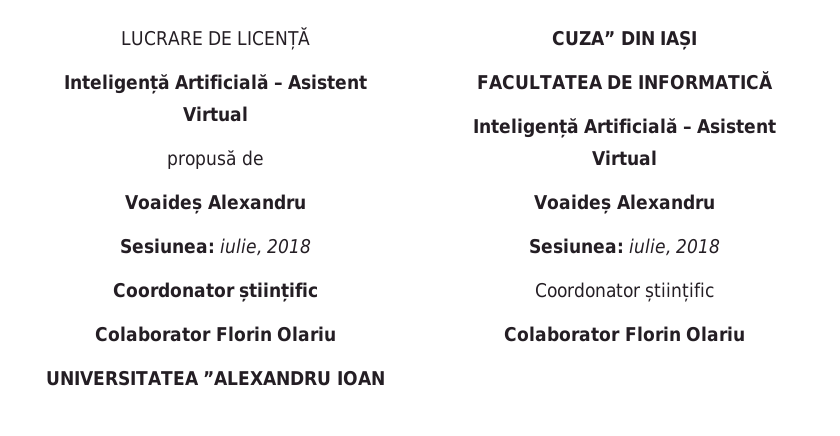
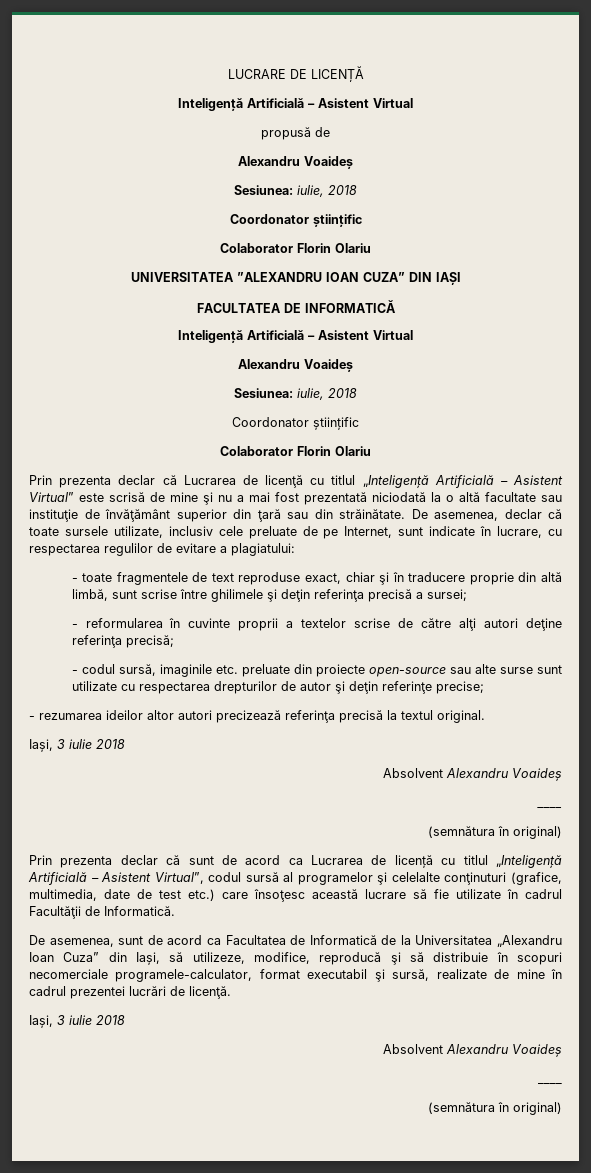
[125,194,306,214] Voaideș Alexandru -> [238,156,353,169] Alexandru Voaideș
[534,194,715,214] [528,238,721,256] [534,282,715,302] [504,326,745,342] Voaideș Alexandru // Sesiunea: iulie, 2018 // Coordonator științific // Colaborator Florin Olariu -> [238,359,353,372] [234,388,357,400] [232,417,359,430] [220,446,371,456] [29,475,564,488] [29,492,562,505] [29,509,562,522] [29,526,562,539] [29,543,295,556] [71,572,562,585] [71,589,467,602] [71,618,562,631] [71,635,174,648] [71,664,562,677] [71,681,484,694] [29,710,485,723] [29,739,125,752] [383,768,562,781] [537,807,562,809] [428,826,562,839] [29,855,562,868] [28,872,562,885] [29,889,562,902] [29,906,175,919] [29,935,562,947] [29,952,562,965] [29,969,563,982] [29,986,231,999] [29,1015,125,1028] [383,1044,562,1057] [538,1083,562,1085] [428,1102,562,1115] Alexandru Voaideș // Sesiunea: iulie, 2018 // Coordonator științific // Colaborator Florin Olariu // Prin prezenta declar că Lucrarea de licenţă cu titlul „Inteligență Artificială – Asistent Virtual” este scrisă de mine şi nu a mai fost prezentată niciodată la o altă facultate sau instituţie de învăţământ superior din ţară sau din străinătate. De asemenea, declar că toate sursele utilizate, inclusiv cele preluate de pe Internet, sunt indicate în lucrare, cu respectarea regulilor de evitare a plagiatului: // - toate fragmentele de text reproduse exact, chiar şi în traducere proprie din altă limbă, sunt scrise între ghilimele şi deţin referinţa precisă a sursei; // - reformularea în cuvinte proprii a textelor scrise de către alţi autori deţine referinţa precisă; // - codul sursă, imaginile etc. preluate din proiecte open-source sau alte surse sunt utilizate cu respectarea drepturilor de autor şi deţin referinţe precise; // - rezumarea ideilor altor autori precizează referinţa precisă la textul original. // Iași, 3 iulie 2018 // Absolvent Alexandru Voaideș // ____ // (semnătura în original) // Prin prezenta declar că sunt de acord ca Lucrarea de licență cu titlul „Inteligență Artificială – Asistent Virtual”, codul sursă al programelor şi celelalte conţinuturi (grafice, multimedia, date de test etc.) care însoţesc această lucrare să fie utilizate în cadrul Facultăţii de Informatică. // De asemenea, sunt de acord ca Facultatea de Informatică de la Universitatea „Alexandru Ioan Cuza” din Iași, să utilizeze, modifice, reproducă şi să distribuie în scopuri necomerciale programele-calculator, format executabil şi sursă, realizate de mine în cadrul prezentei lucrări de licenţă. // Iași, 3 iulie 2018 // Absolvent Alexandru Voaideș // ____ // (semnătura în original)

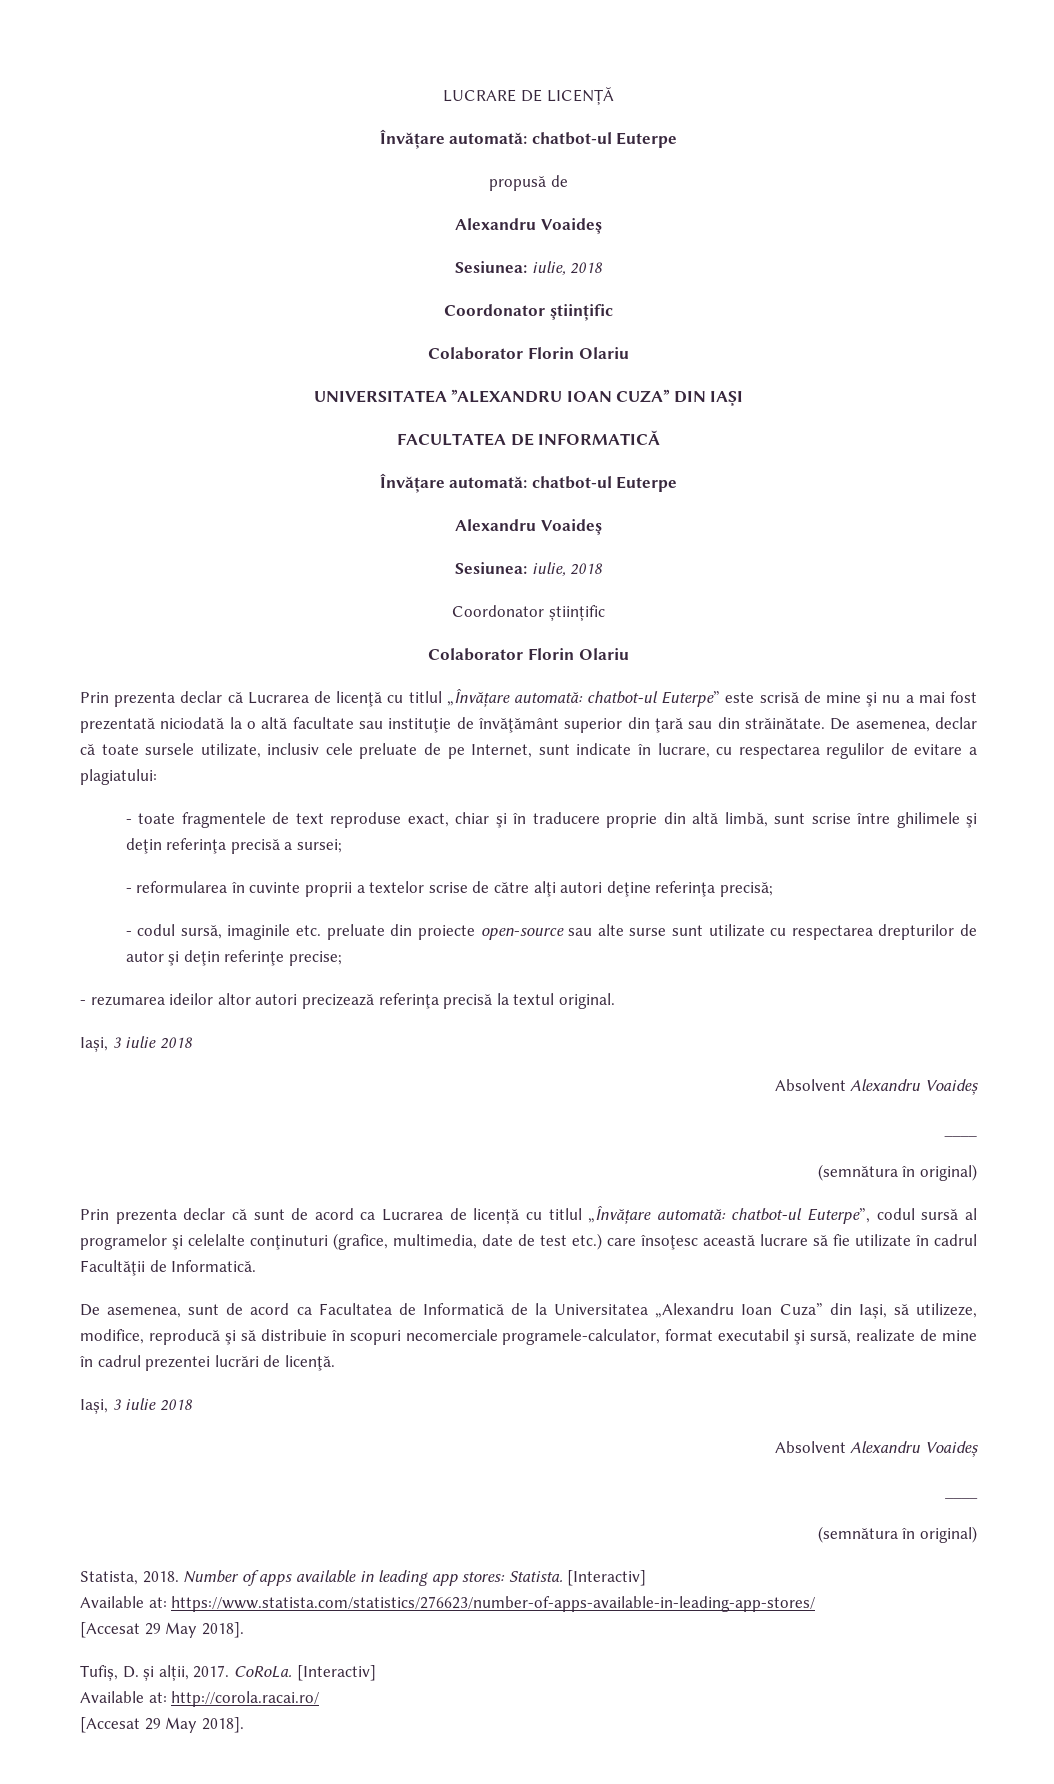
[178,98,413,111] Inteligență Artificială – Asistent Virtual -> [379,129,678,149] Învățare automată: chatbot-ul Euterpe
[178,330,413,343] Inteligență Artificială – Asistent Virtual -> [379,473,678,493] Învățare automată: chatbot-ul Euterpe
[362,475,564,488] [29,492,74,502] „Inteligență Artificială – Asistent Virtual” -> [446,689,721,707] „Învățare automată: chatbot-ul Euterpe”
[495,855,562,868] [28,872,204,885] „Inteligență Artificială – Asistent Virtual”, -> [588,1206,871,1224] „Învățare automată: chatbot-ul Euterpe”,
(562, 1108) none -> [80,1570,647,1586] [80,1596,816,1612] [80,1622,244,1638] [80,1665,376,1681] [80,1691,320,1707] [80,1717,244,1733] // Statista, 2018. Number of apps available in leading app stores: Statista. [Interactiv] // Available at: https://www.statista.com/statistics/276623/number-of-apps-available-in-leading-app-stores/ // [Accesat 29 May 2018]. // Tufiș, D. și alții, 2017. CoRoLa. [Interactiv] // Available at: http://corola.racai.ro/ // [Accesat 29 May 2018].

